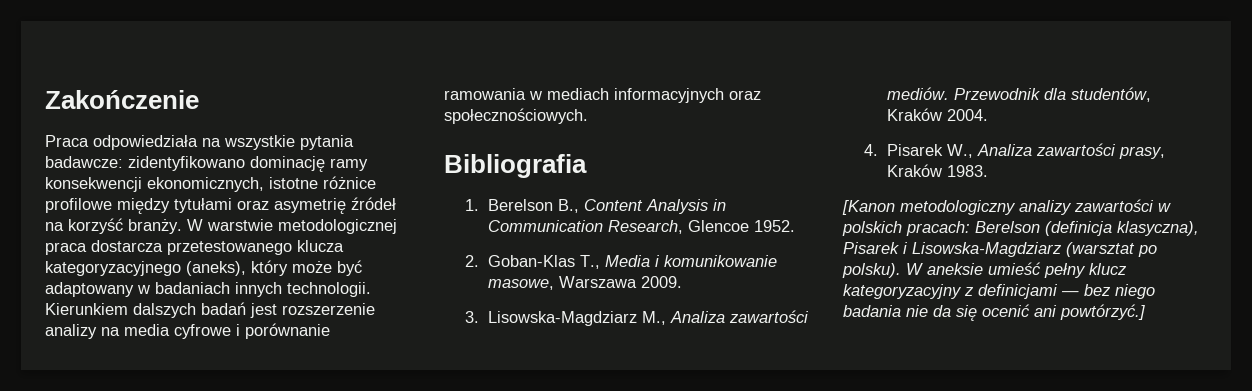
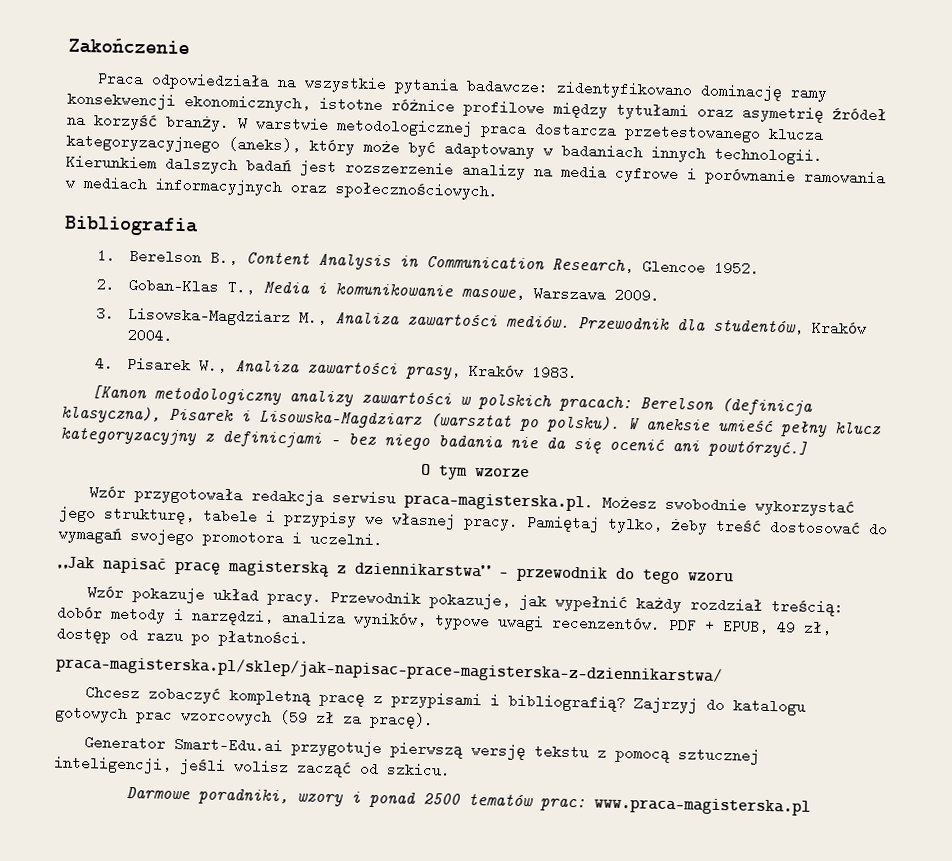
(1145, 312) none -> [421,463,530,480] [88,485,855,517] [59,505,888,537] [58,526,383,548] [58,556,734,585] [86,585,844,617] [57,605,832,636] [56,626,309,648] [56,655,723,686] [84,685,806,716] [55,705,434,730] [83,735,760,765] [54,755,451,778] [126,787,811,816] // O tym wzorze // Wzór przygotowała redakcja serwisu praca-magisterska.pl. Możesz swobodnie wykorzystać jego strukturę, tabele i przypisy we własnej pracy. Pamiętaj tylko, żeby treść dostosować do wymagań swojego promotora i uczelni. // „Jak napisać pracę magisterską z dziennikarstwa” — przewodnik do tego wzoru // Wzór pokazuje układ pracy. Przewodnik pokazuje, jak wypełnić każdy rozdział treścią: dobór metody i narzędzi, analiza wyników, typowe uwagi recenzentów. PDF + EPUB, 49 zł, dostęp od razu po płatności. // praca-magisterska.pl/sklep/jak-napisac-prace-magisterska-z-dziennikarstwa/ // Chcesz zobaczyć kompletną pracę z przypisami i bibliografią? Zajrzyj do katalogu gotowych prac wzorcowych (59 zł za pracę). // Generator Smart-Edu.ai przygotuje pierwszą wersję tekstu z pomocą sztucznej inteligencji, jeśli wolisz zacząć od szkicu. // Darmowe poradniki, wzory i ponad 2500 tematów prac: www.praca-magisterska.pl

